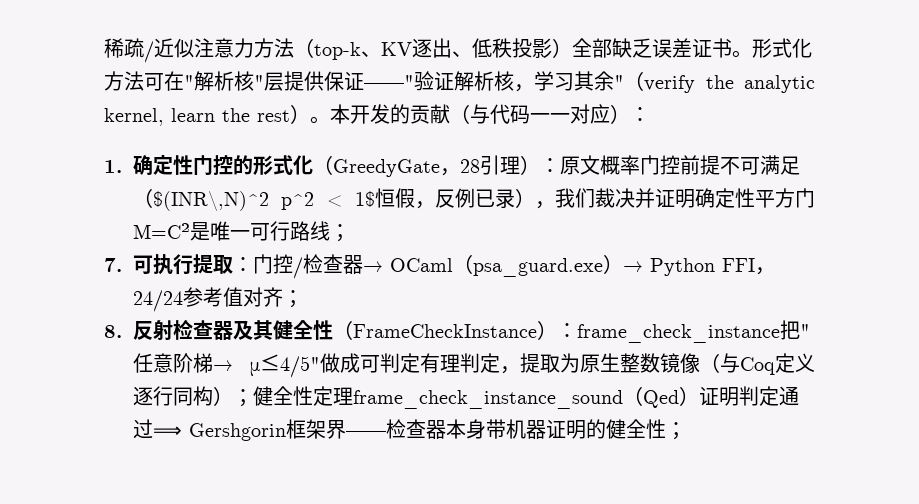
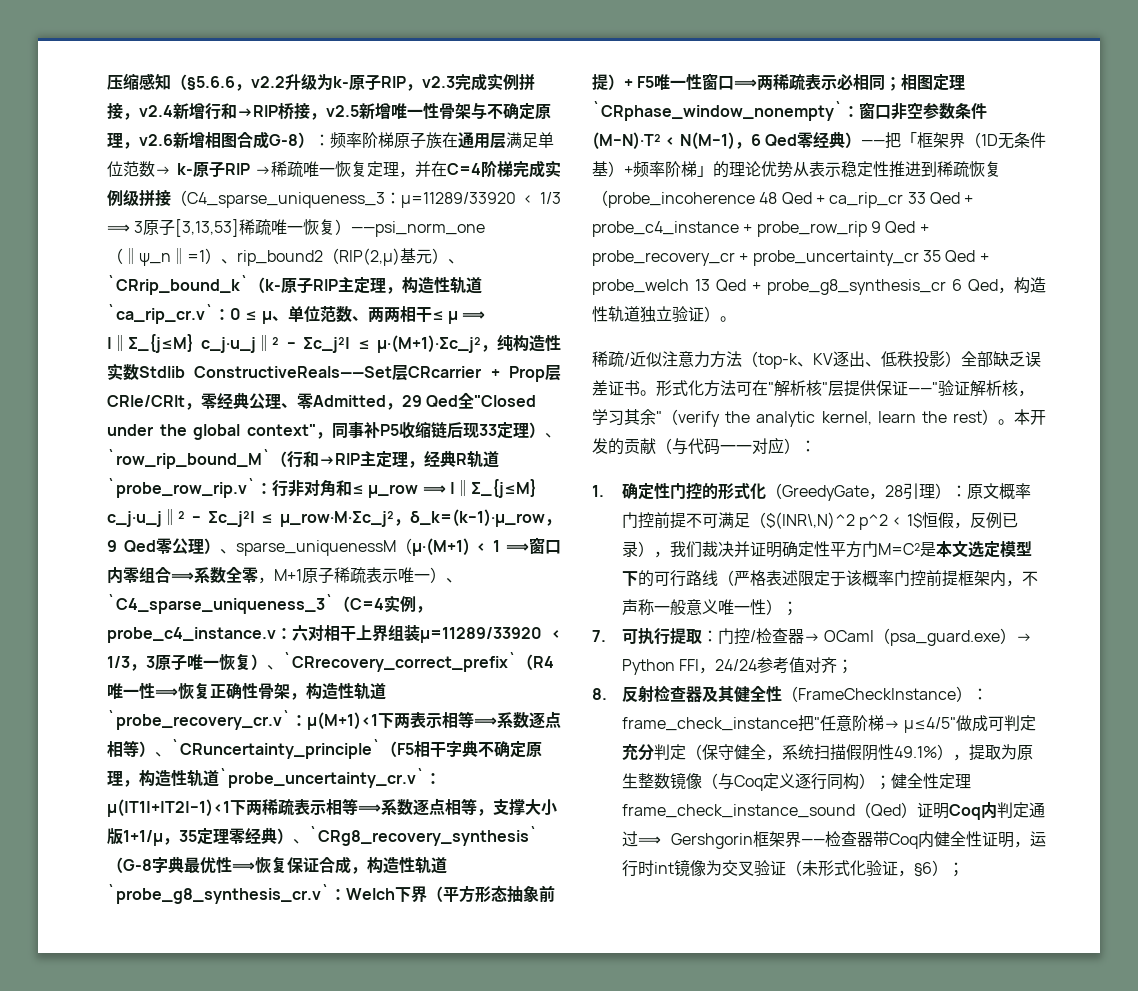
(104, 48) none -> [107,73,535,91] [107,102,551,120] [107,131,554,149] [107,160,561,178] [107,189,561,208] [107,219,486,237] [107,248,464,266] [107,275,482,295] [107,304,486,324] [107,334,561,353] [107,363,561,382] [107,392,537,410] [107,421,561,440] [107,449,499,469] [107,478,537,498] [107,509,561,527] [107,537,561,556] [107,566,462,584] [107,594,432,614] [107,625,561,643] [107,652,554,672] [107,682,386,700] [107,710,561,730] [107,739,542,759] [107,768,441,788] [107,798,557,817] [107,826,538,846] [107,856,447,874] [107,884,555,904] [592,73,966,91] [592,101,987,121] [592,131,1046,150] [592,161,1001,178] [592,190,974,208] [592,221,929,237] [592,250,989,266] [592,277,1046,295] [592,306,736,323] 压缩感知（§5.6.6，v2.2升级为k-原子RIP，v2.3完成实例拼接，v2.4新增行和→RIP桥接，v2.5新增唯一性骨架与不确定原理，v2.6新增相图合成G-8）：频率阶梯原子族在通用层满足单位范数→ k-原子RIP →稀疏唯一恢复定理，并在C=4阶梯完成实例级拼接（C4_sparse_uniqueness_3：μ=11289/33920 < 1/3 ⟹ 3原子[3,13,53]稀疏唯一恢复）——psi_norm_one（‖ψ_n‖=1）、rip_bound2（RIP(2,μ)基元）、`CRrip_bound_k`（k-原子RIP主定理，构造性轨道`ca_rip_cr.v`：0 ≤ μ、单位范数、两两相干≤ μ ⟹ |‖Σ_{j≤M} c_j·u_j‖² − Σc_j²| ≤ μ·(M+1)·Σc_j²，纯构造性实数Stdlib ConstructiveReals——Set层CRcarrier + Prop层CRle/CRlt，零经典公理、零Admitted，29 Qed全"Closed under the global context"，同事补P5收缩链后现33定理）、`row_rip_bound_M`（行和→RIP主定理，经典R轨道`probe_row_rip.v`：行非对角和≤ μ_row ⟹ |‖Σ_{j≤M} c_j·u_j‖² − Σc_j²| ≤ μ_row·M·Σc_j²，δ_k=(k−1)·μ_row，9 Qed零公理）、sparse_uniquenessM（μ·(M+1) < 1 ⟹窗口内零组合⟹系数全零，M+1原子稀疏表示唯一）、`C4_sparse_uniqueness_3`（C=4实例，probe_c4_instance.v：六对相干上界组装μ=11289/33920 < 1/3，3原子唯一恢复）、`CRrecovery_correct_prefix`（R4唯一性⟹恢复正确性骨架，构造性轨道`probe_recovery_cr.v`：μ(M+1)<1下两表示相等⟹系数逐点相等）、`CRuncertainty_principle`（F5相干字典不确定原理，构造性轨道`probe_uncertainty_cr.v`：μ(|T1|+|T2|−1)<1下两稀疏表示相等⟹系数逐点相等，支撑大小版1+1/μ，35定理零经典）、`CRg8_recovery_synthesis`（G-8字典最优性⟹恢复保证合成，构造性轨道`probe_g8_synthesis_cr.v`：Welch下界（平方形态抽象前提）+ F5唯一性窗口⟹两稀疏表示必相同；相图定理`CRphase_window_nonempty`：窗口非空参数条件(M−N)·T² < N(M−1)，6 Qed零经典）——把「框架界（1D无条件基）+频率阶梯」的理论优势从表示稳定性推进到稀疏恢复（probe_incoherence 48 Qed + ca_rip_cr 33 Qed + probe_c4_instance + probe_row_rip 9 Qed + probe_recovery_cr + probe_uncertainty_cr 35 Qed + probe_welch 13 Qed + probe_g8_synthesis_cr 6 Qed，构造性轨道独立验证）。 //
[209,221,330,241] 唯一可行路线 -> [935,541,1032,558] [621,570,1038,587] [621,599,782,615] 本文选定模型下的可行路线（严格表述限定于该概率门控前提框架内，不声称一般意义唯一性）
[420,353,500,373] 有理判定 -> [621,744,953,761] 充分判定（保守健全，系统扫描假阴性49.1%）
(739, 396) none -> [948,802,997,820] Coq内
[445,419,666,439] 本身带机器证明的健全性 -> [873,831,1046,849] [621,859,948,877] 带Coq内健全性证明，运行时int镜像为交叉验证（未形式化验证，§6）

